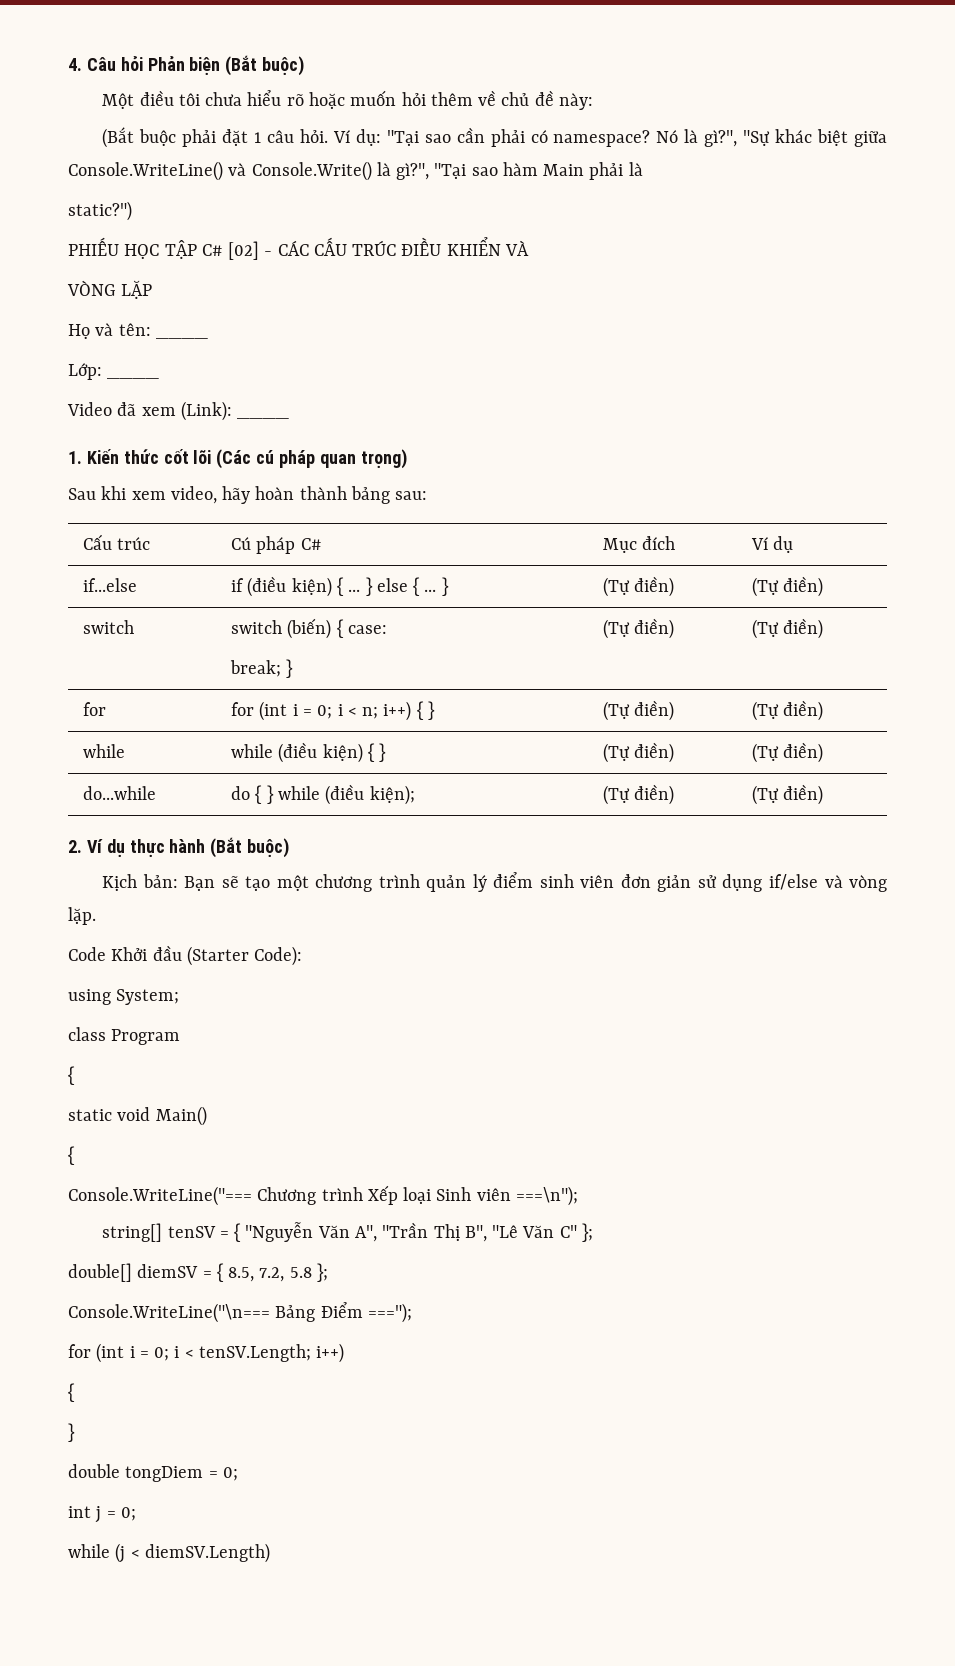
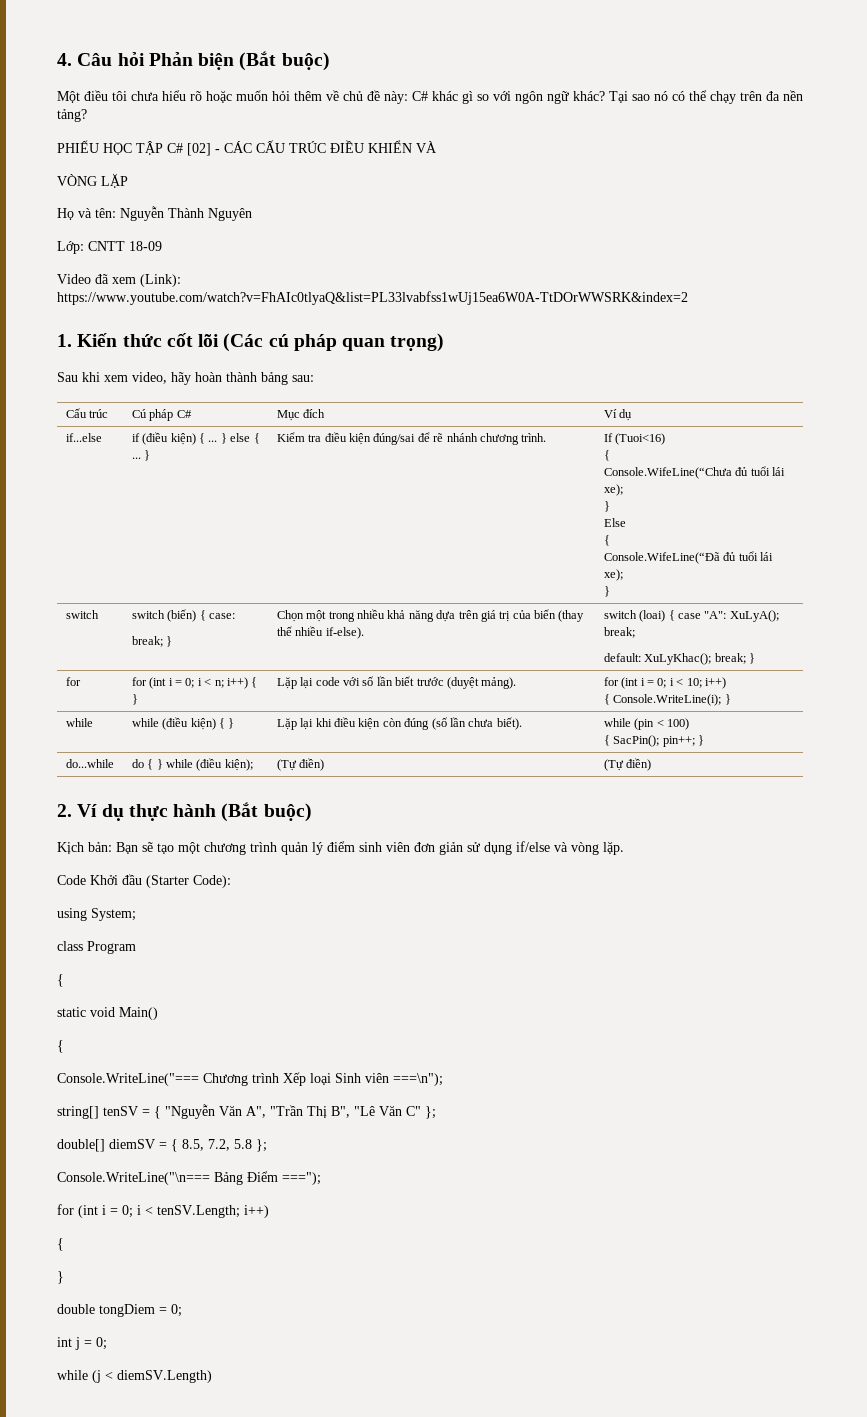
[102,127,887,148] [68,161,643,181] [68,201,132,221] // (Bắt buộc phải đặt 1 câu hỏi. Ví dụ: "Tại sao cần phải có namespace? Nó là gì?", "Sự khác biệt giữa Console.WriteLine() và Console.Write() là gì?", "Tại sao hàm Main phải là // static?") -> [412,90,803,104] [57,109,87,122] C# khác gì so với ngôn ngữ khác? Tại sao nó có thể chạy trên đa nền tảng?
[155,336,208,339] ____ -> [120,206,252,221] Nguyễn Thành Nguyên
[107,376,160,379] ____ -> [88,241,162,251] CNTT 18-09
[237,416,290,419] ____ -> [57,291,688,305] https://www.youtube.com/watch?v=FhAIc0tlyaQ&list=PL33lvabfss1wUj15ea6W0A-TtDOrWWSRK&index=2
[603,576,675,597] [752,576,824,597] (Tự điền) | (Tự điền) -> [276,432,547,445] [603,433,666,445] [603,450,610,461] [603,466,786,479] [603,484,623,496] [603,501,610,512] [603,518,626,527] [603,535,610,546] [603,551,774,564] [603,569,623,581] [603,586,610,597] Kiểm tra điều kiện đúng/sai để rẽ nhánh chương trình. | If (Tuoi<16) // { // Console.WifeLine(“Chưa đủ tuổi lái xe); // } // Else // { // Console.WifeLine(“Đã đủ tuổi lái xe); // }
[603,618,675,639] [752,618,824,639] (Tự điền) | (Tự điền) -> [276,609,585,622] [276,626,364,639] [603,610,779,622] [603,627,635,638] [603,653,756,665] Chọn một trong nhiều khả năng dựa trên giá trị của biến (thay thế nhiều if-else). | switch (loai) { case "A": XuLyA(); break; // default: XuLyKhac(); break; }
[603,700,675,721] [752,700,824,721] (Tự điền) | (Tự điền) -> [276,676,517,689] [603,677,726,689] [603,694,731,706] Lặp lại code với số lần biết trước (duyệt mảng). | for (int i = 0; i < 10; i++) // { Console.WriteLine(i); }
[603,742,675,763] [752,742,824,763] (Tự điền) | (Tự điền) -> [276,717,522,730] [603,718,690,730] [603,735,705,747] Lặp lại khi điều kiện còn đúng (số lần chưa biết). | while (pin < 100) // { SacPin(); pin++; }

